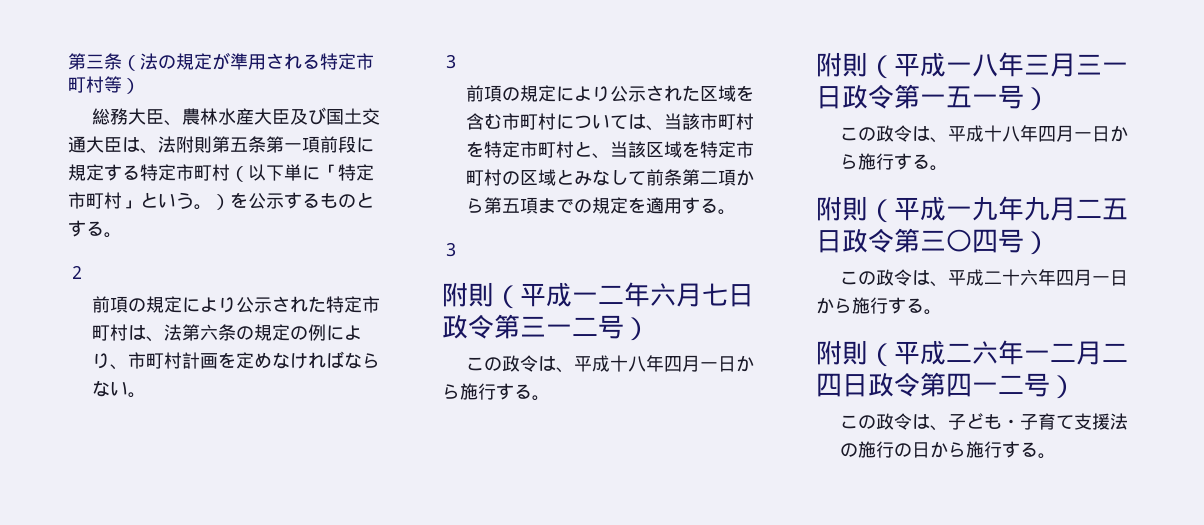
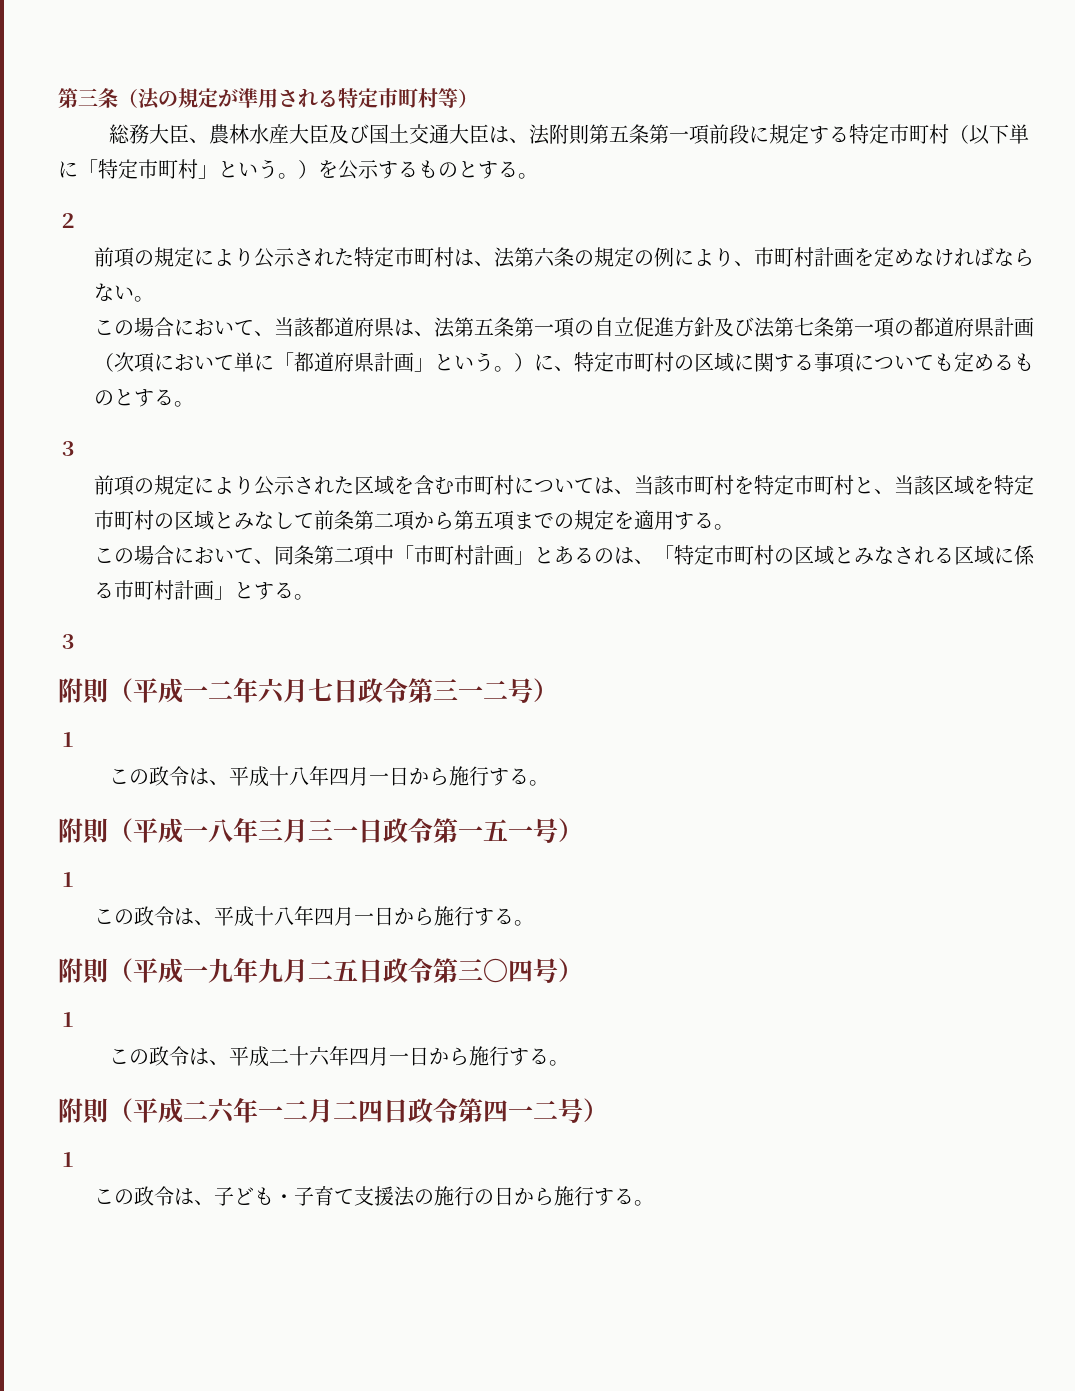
(146, 395) none -> [93,317,1034,338] [93,352,1034,373] [93,389,194,407] // この場合において、当該都道府県は、法第五条第一項の自立促進方針及び法第七条第一項の都道府県計画（次項において単に「都道府県計画」という。）に、特定市町村の区域に関する事項についても定めるものとする。
(736, 212) none -> [93,545,1035,566] [93,580,314,600] // この場合において、同条第二項中「市町村計画」とあるのは、「特定市町村の区域とみなされる区域に係る市町村計画」とする。
(650, 329) none -> [58,732,78,747] // １
(1050, 99) none -> [58,872,78,887] // １
(1050, 243) none -> [58,1012,78,1027] // １
(1076, 387) none -> [58,1152,78,1167] // １

